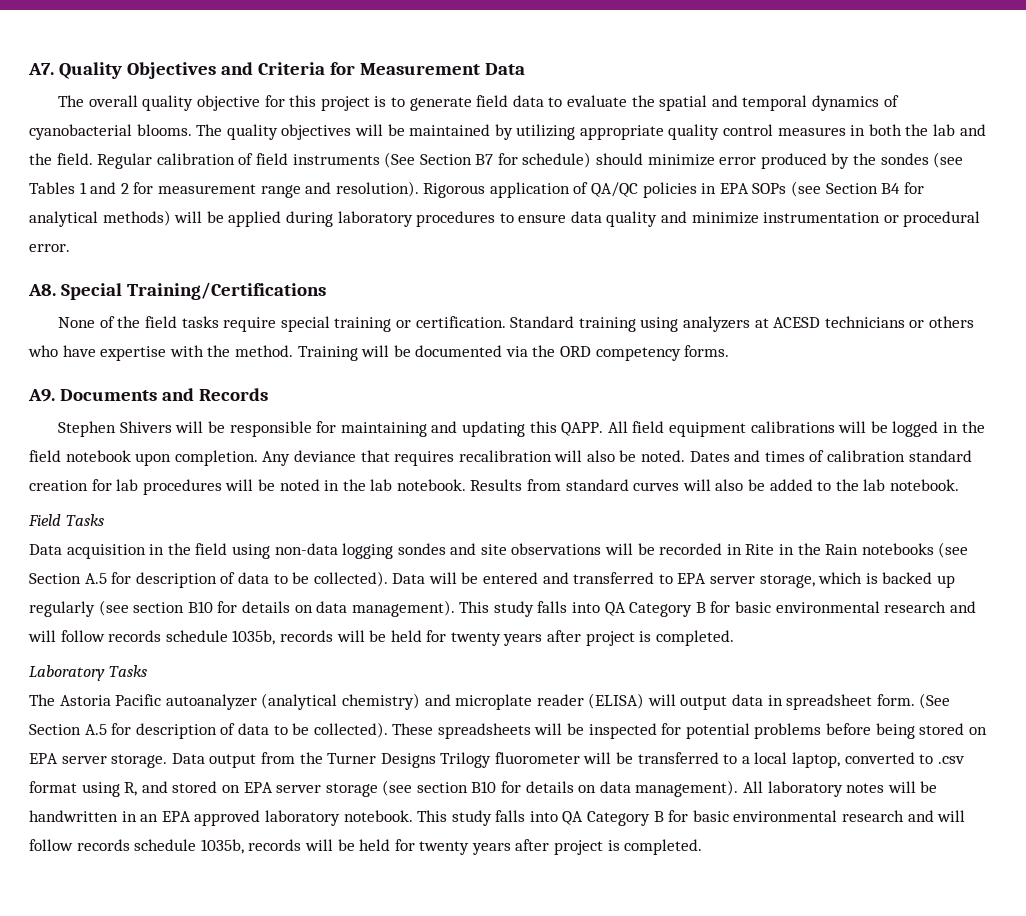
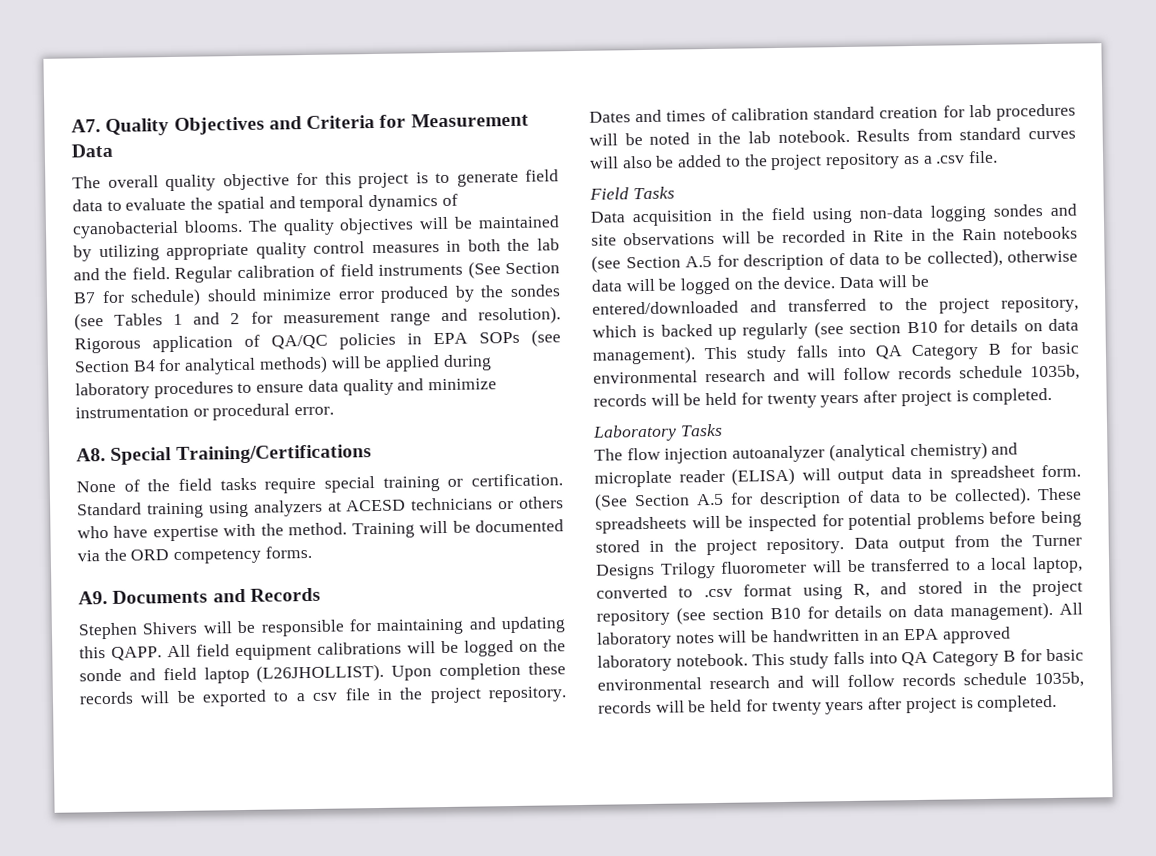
[942,421,985,433] [29,450,686,466] in the field notebook upon completion. Any deviance that requires recalibration will also be noted. -> [519,639,566,652] [79,662,566,684] [79,686,567,707] on the sonde and field laptop (L26JHOLLIST). Upon completion these records will be exported to a csv file in the project repository.
[863,479,959,491] lab notebook. -> [770,150,998,171] project repository as a .csv file.
[313,571,388,587] collected). -> [926,249,1078,268] [591,276,836,295] collected), otherwise data will be logged on the device.
[483,572,539,584] entered -> [592,300,739,315] entered/downloaded
[677,573,815,588] EPA server storage, -> [904,296,1079,314] the project repository,
[59,694,162,706] Astoria Pacific -> [626,447,729,464] flow injection
[968,727,987,735] [29,753,168,768] on EPA server storage. -> [649,538,845,556] in the project repository.
[221,782,378,797] on EPA server storage -> [973,580,1083,597] [596,609,670,626] in the project repository

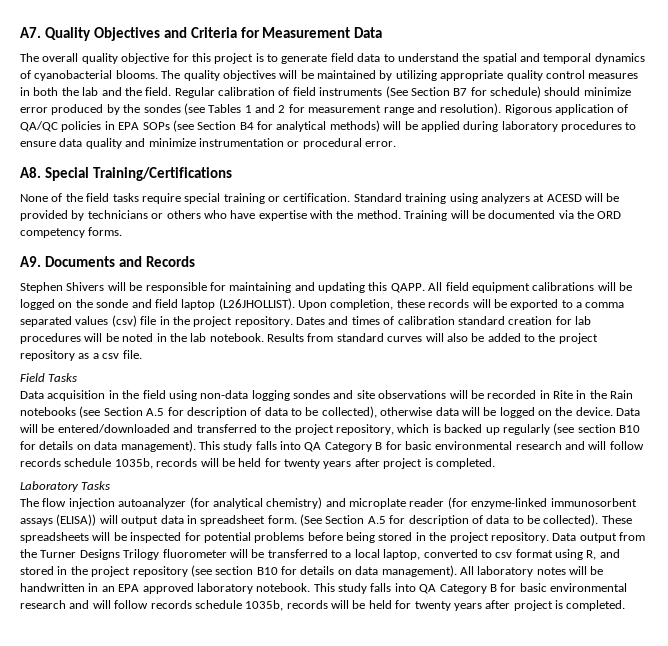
[125,197,187,211] evaluate -> [397,53,459,62] understand
(407, 505) none -> [585,193,620,202] [20,210,85,221] will be provided by
[439,662,522,681] completion -> [330,299,394,310] completion,
[312,692,339,701] csv -> [585,302,625,308] [20,315,137,327] comma separated values (csv)
[935,155,966,164] .csv -> [102,353,120,359] csv
[828,443,906,462] (analytical -> [189,497,263,509] (for analytical
[731,467,795,486] (ELISA) -> [447,497,637,509] [20,514,97,526] (for enzyme-linked immunosorbent assays (ELISA))
[703,588,733,598] .csv -> [495,552,513,558] csv

